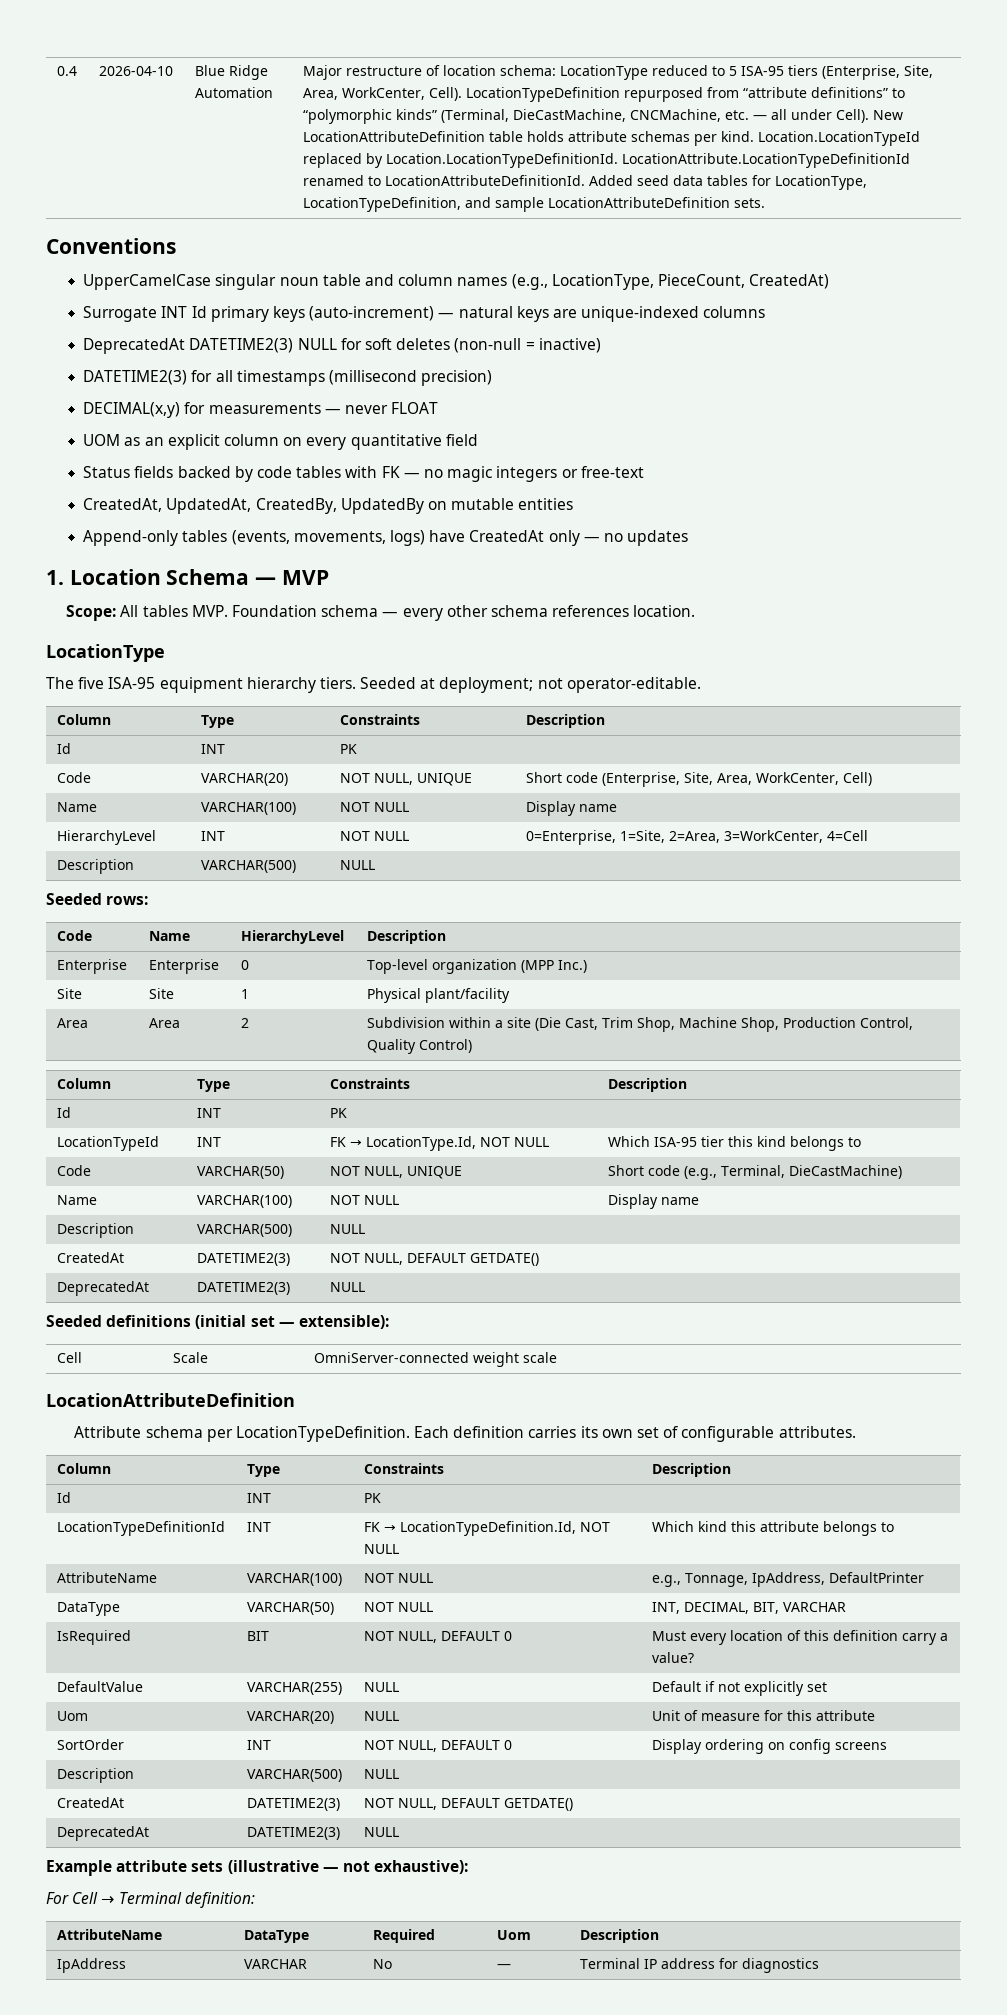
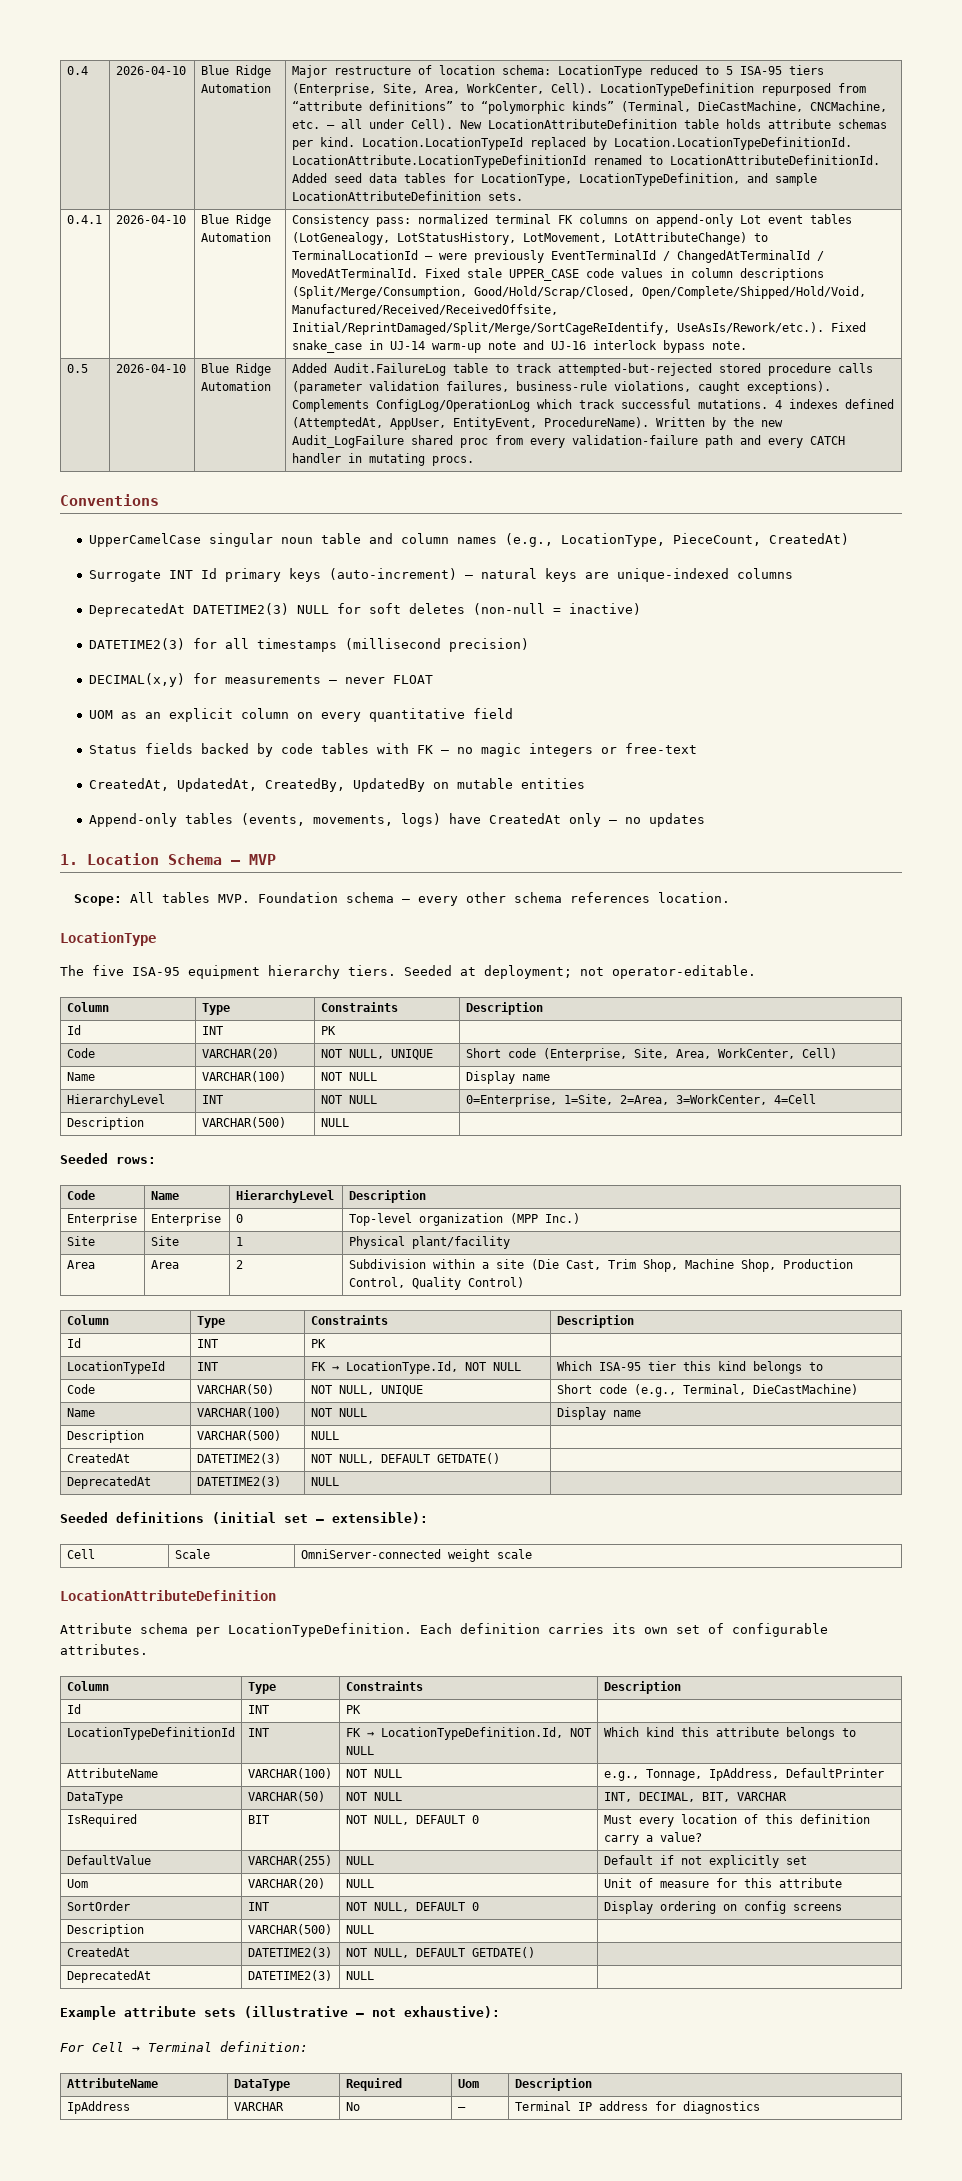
(765, 203) none -> [66,215,102,224] [115,215,186,224] [200,214,271,227] [200,232,271,242] [291,214,852,227] [291,232,768,245] [291,250,824,263] [291,268,824,281] [291,286,866,299] [291,304,558,315] [291,322,866,335] [291,340,747,353] [66,364,88,373] [115,364,186,373] [200,363,271,376] [200,381,271,391] [291,363,873,376] [291,381,831,394] [291,399,894,412] [291,417,783,430] [291,435,845,448] [291,453,474,466] // 0.4.1 | 2026-04-10 | Blue Ridge Automation | Consistency pass: normalized terminal FK columns on append-only Lot event tables (LotGenealogy, LotStatusHistory, LotMovement, LotAttributeChange) to TerminalLocationId — were previously EventTerminalId / ChangedAtTerminalId / MovedAtTerminalId. Fixed stale UPPER_CASE code values in column descriptions (Split/Merge/Consumption, Good/Hold/Scrap/Closed, Open/Complete/Shipped/Hold/Void, Manufactured/Received/ReceivedOffsite, Initial/ReprintDamaged/Split/Merge/SortCageReIdentify, UseAsIs/Rework/etc.). Fixed snake_case in UJ-14 warm-up note and UJ-16 interlock bypass note. // 0.5 | 2026-04-10 | Blue Ridge Automation | Added Audit.FailureLog table to track attempted-but-rejected stored procedure calls (parameter validation failures, business-rule violations, caught exceptions). Complements ConfigLog/OperationLog which track successful mutations. 4 indexes defined (AttemptedAt, AppUser, EntityEvent, ProcedureName). Written by the new Audit_LogFailure shared proc from every validation-failure path and every CATCH handler in mutating procs.

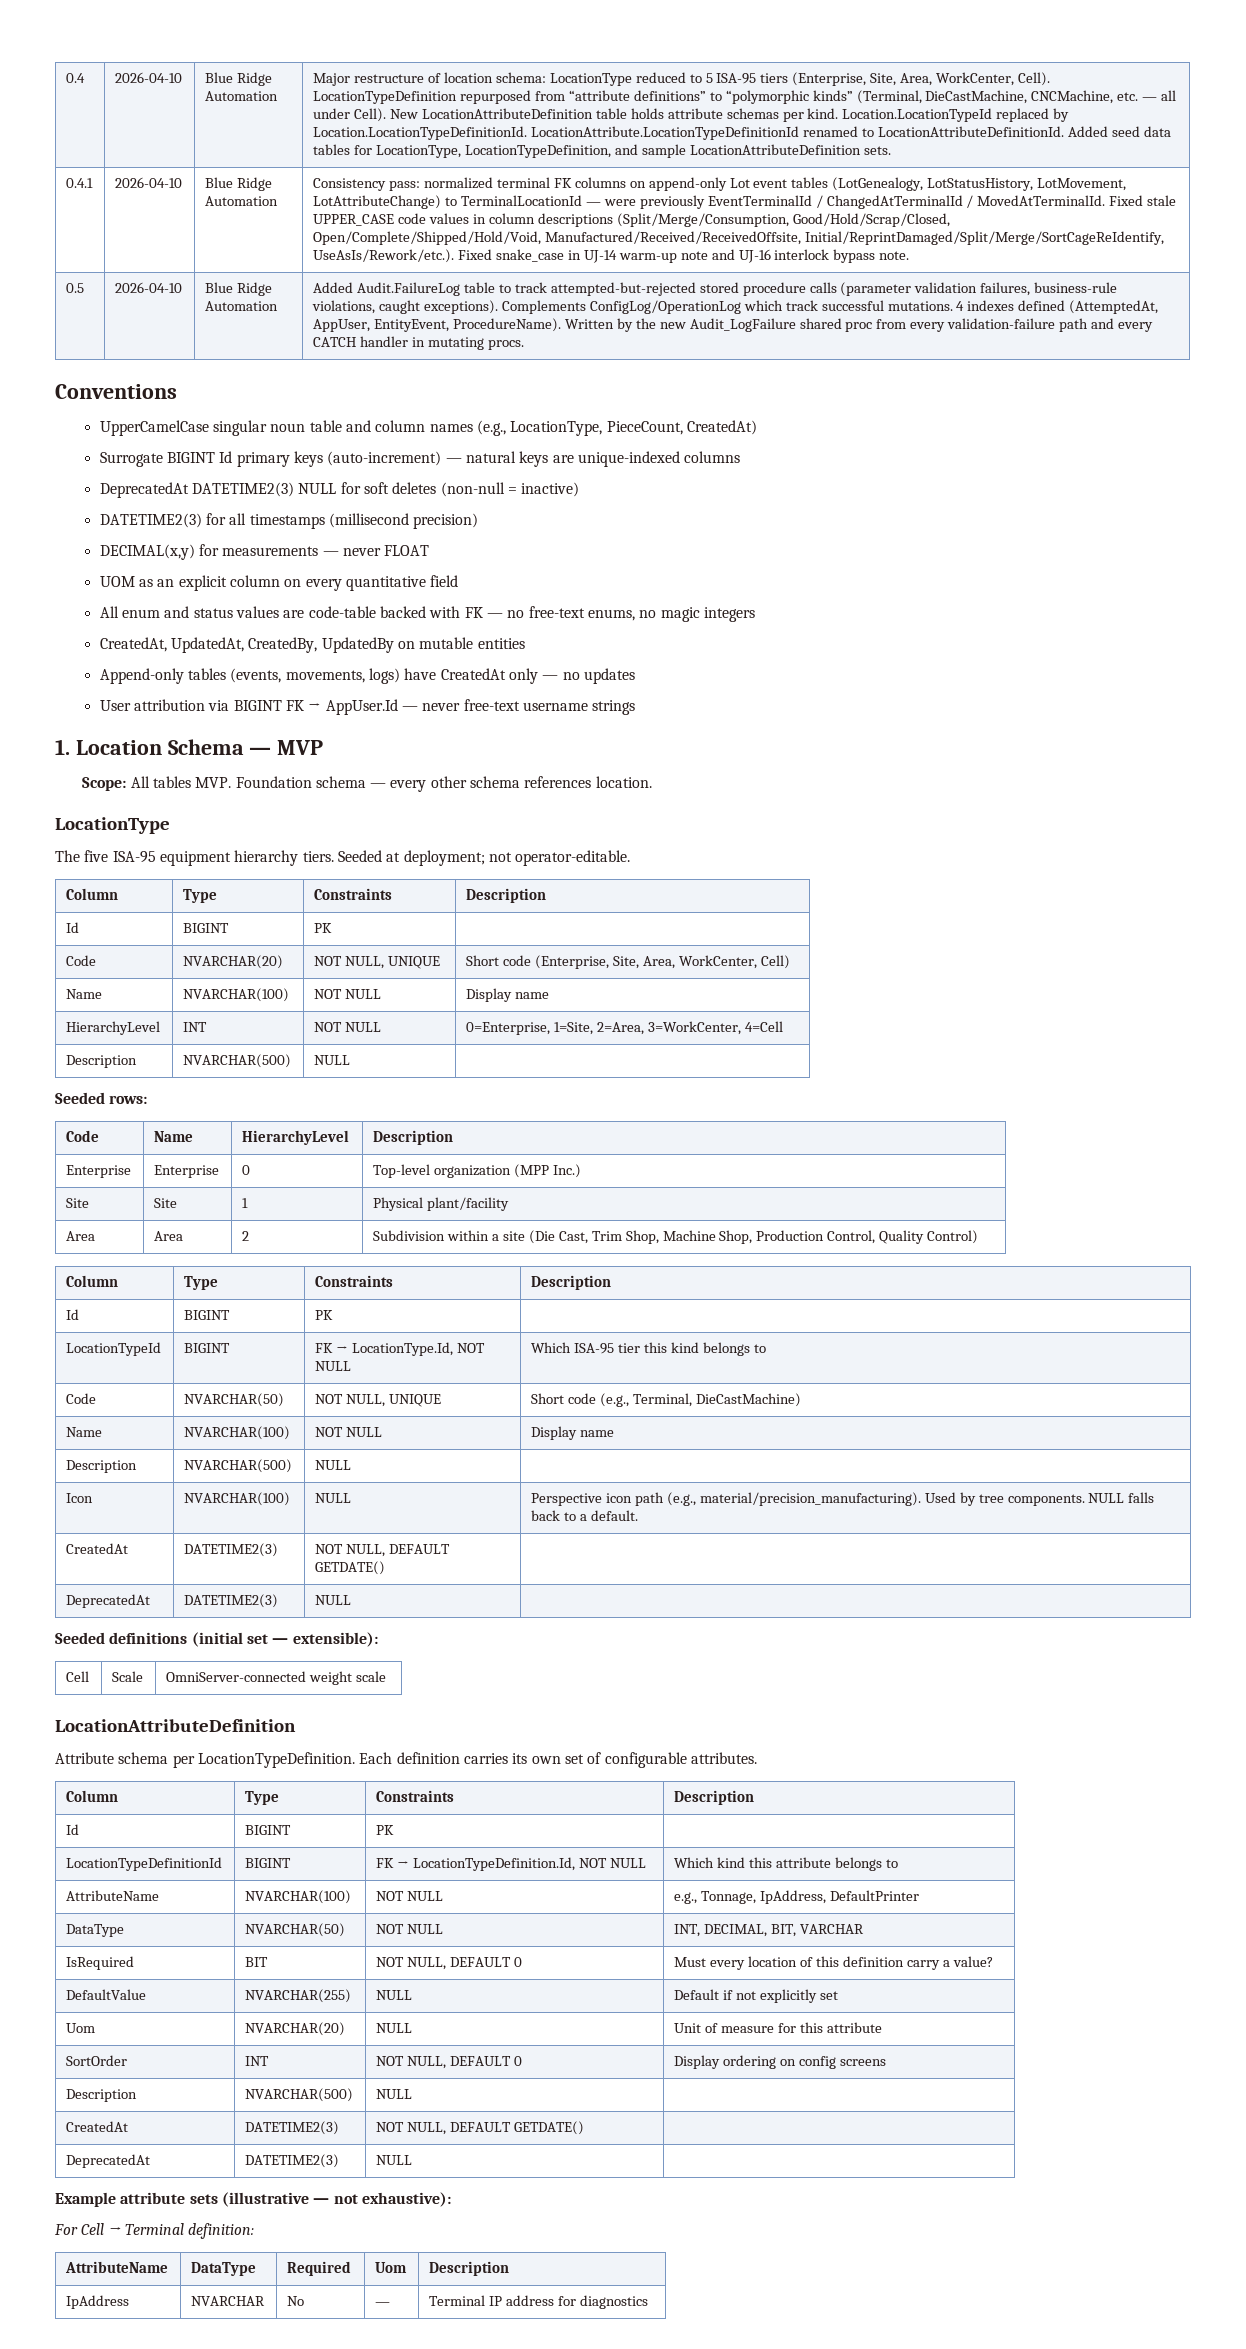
[168,570,193,579] INT -> [167,452,216,463] BIGINT
[88,743,369,757] Status fields backed by code tables -> [99,606,427,618] All enum and status values are code-table backed
(473, 750) none -> [528,606,657,621] free-text enums, no
[600,743,697,754] or free-text -> (755, 614) none
(705, 820) none -> [99,699,636,715] // User attribution via BIGINT FK → AppUser.Id — never free-text username strings
[201,1026,223,1035] INT -> [183,923,230,933] BIGINT
[201,1048,279,1059] VARCHAR(20) -> [183,955,284,969] NVARCHAR(20)
[201,1071,286,1082] VARCHAR(100) -> [183,988,290,1002] NVARCHAR(100)
[201,1117,286,1128] VARCHAR(500) -> [183,1054,292,1068] NVARCHAR(500)
[196,1339,218,1348] INT -> [184,1310,231,1320] BIGINT
[196,1362,218,1371] INT -> [184,1343,231,1353] BIGINT
[196,1384,274,1395] VARCHAR(50) -> [184,1393,285,1407] NVARCHAR(50)
[196,1407,281,1418] VARCHAR(100) -> [184,1426,291,1440] NVARCHAR(100)
[196,1430,281,1441] [310,1431,339,1440] VARCHAR(500) | NULL | -> [184,1459,293,1473] [315,1460,352,1470] [66,1493,94,1503] [184,1492,291,1506] [315,1493,352,1503] [531,1492,1155,1506] [531,1510,638,1521] NVARCHAR(500) | NULL | // Icon | NVARCHAR(100) | NULL | Perspective icon path (e.g., material/precision_manufacturing). Used by tree components. NULL falls back to a default.
[247,1705,269,1714] INT -> [245,1825,292,1835] BIGINT
[247,1728,269,1737] INT -> [245,1858,292,1868] BIGINT
[247,1768,332,1779] VARCHAR(100) -> [245,1890,352,1904] NVARCHAR(100)
[247,1791,325,1802] VARCHAR(50) -> [245,1923,346,1937] NVARCHAR(50)
[247,1855,332,1866] VARCHAR(255) -> [245,1989,352,2003] NVARCHAR(255)
[247,1878,325,1889] VARCHAR(20) -> [245,2022,346,2036] NVARCHAR(20)
[247,1924,332,1935] VARCHAR(500) -> [245,2088,354,2102] NVARCHAR(500)
[233,2102,284,2111] VARCHAR -> [191,2296,266,2306] NVARCHAR

